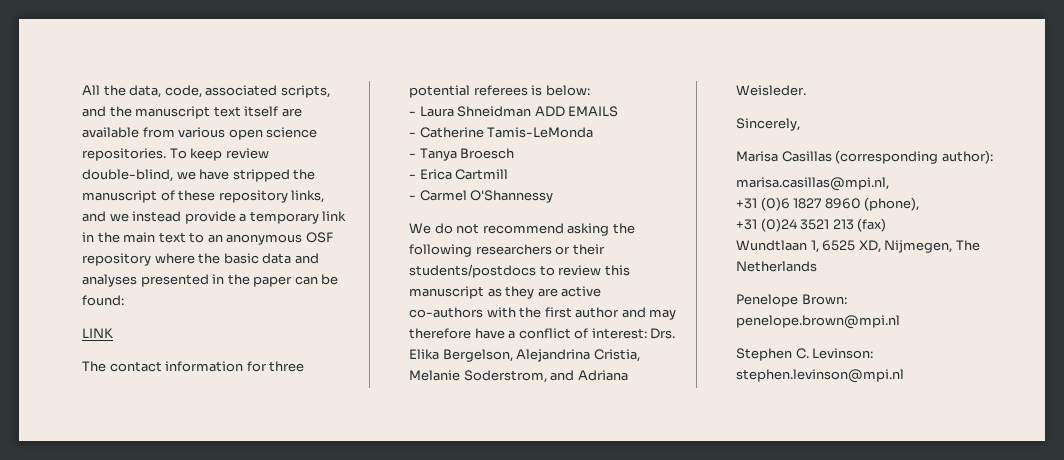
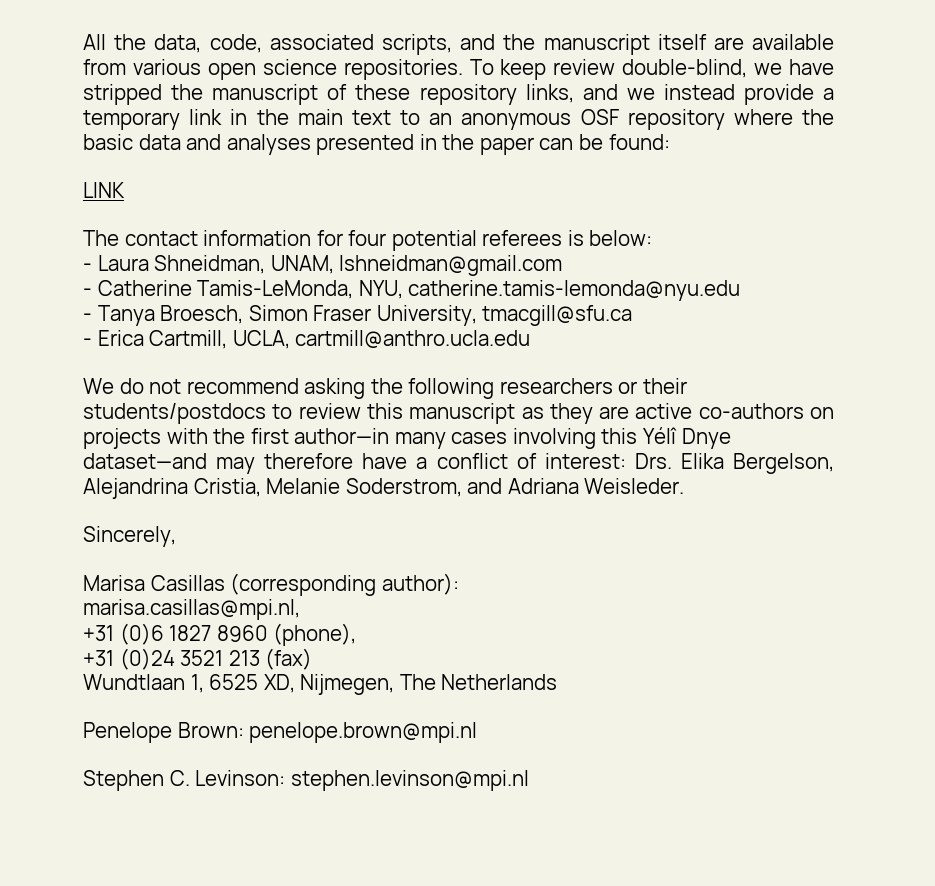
[213,106,241,117] text -> (650, 44) none
[269,361,305,372] three -> [348,230,387,246] four
[457,106,619,117] Shneidman ADD EMAILS -> [154,255,563,276] Shneidman, UNAM, lshneidman@gmail.com
[487,127,594,138] Tamis-LeMonda -> [197,280,741,301] Tamis-LeMonda, NYU, catherine.tamis-lemonda@nyu.edu
[460,148,515,159] [409,169,509,180] [409,190,554,203] Broesch // - Erica Cartmill // - Carmel O'Shannessy -> [160,305,633,326] [83,330,531,349] Broesch, Simon Fraser University, tmacgill@sfu.ca // - Erica Cartmill, UCLA, cartmill@anthro.ucla.edu
(484, 312) none -> [809,407,834,419] [83,428,162,449] on projects
[575,307,646,318] author and -> [294,427,731,449] [83,453,208,469] author—in many cases involving this Yélî Dnye dataset—and

